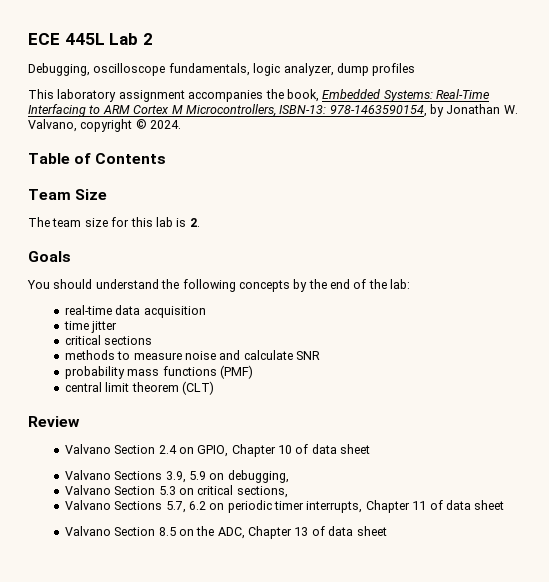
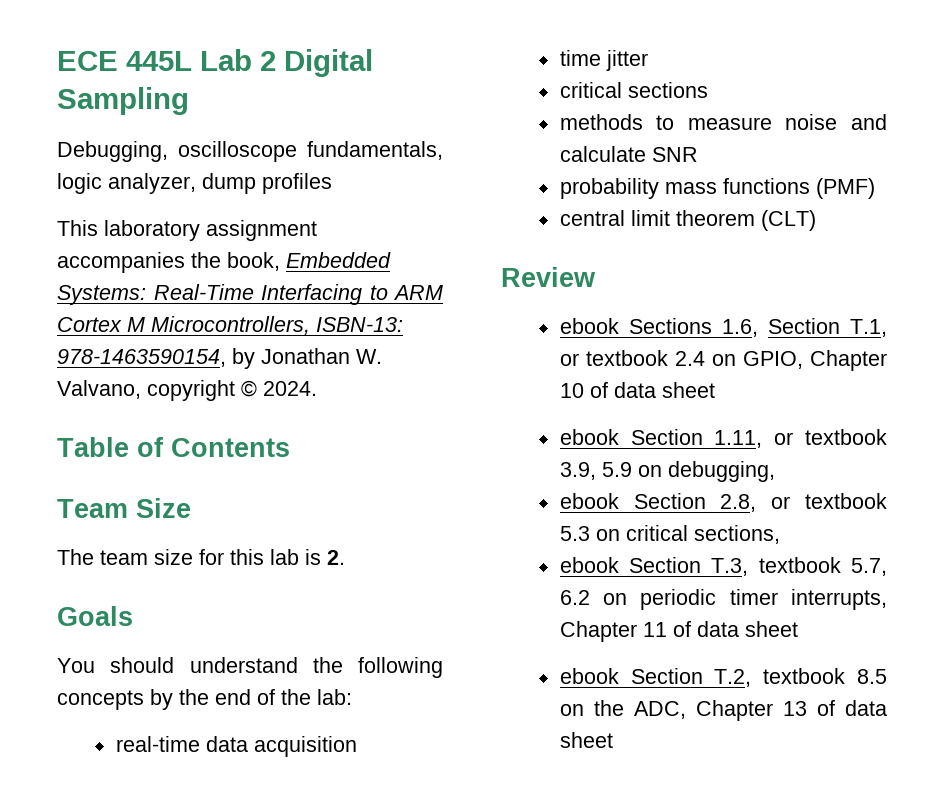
(153, 39) none -> [284,49,373,77] [57,87,189,115] Digital Sampling
[64,444,156,454] Valvano Section -> [559,318,887,337] [559,350,668,366] ebook Sections 1.6, Section T.1, or textbook
[64,470,163,480] Valvano Sections -> [559,429,887,448] ebook Section 1.11, or textbook
[64,485,156,495] Valvano Section -> [559,493,887,512] ebook Section 2.8, or textbook
[64,500,163,510] Valvano Sections -> [559,557,841,576] ebook Section T.3, textbook
[64,526,156,536] Valvano Section -> [559,668,846,687] ebook Section T.2, textbook

